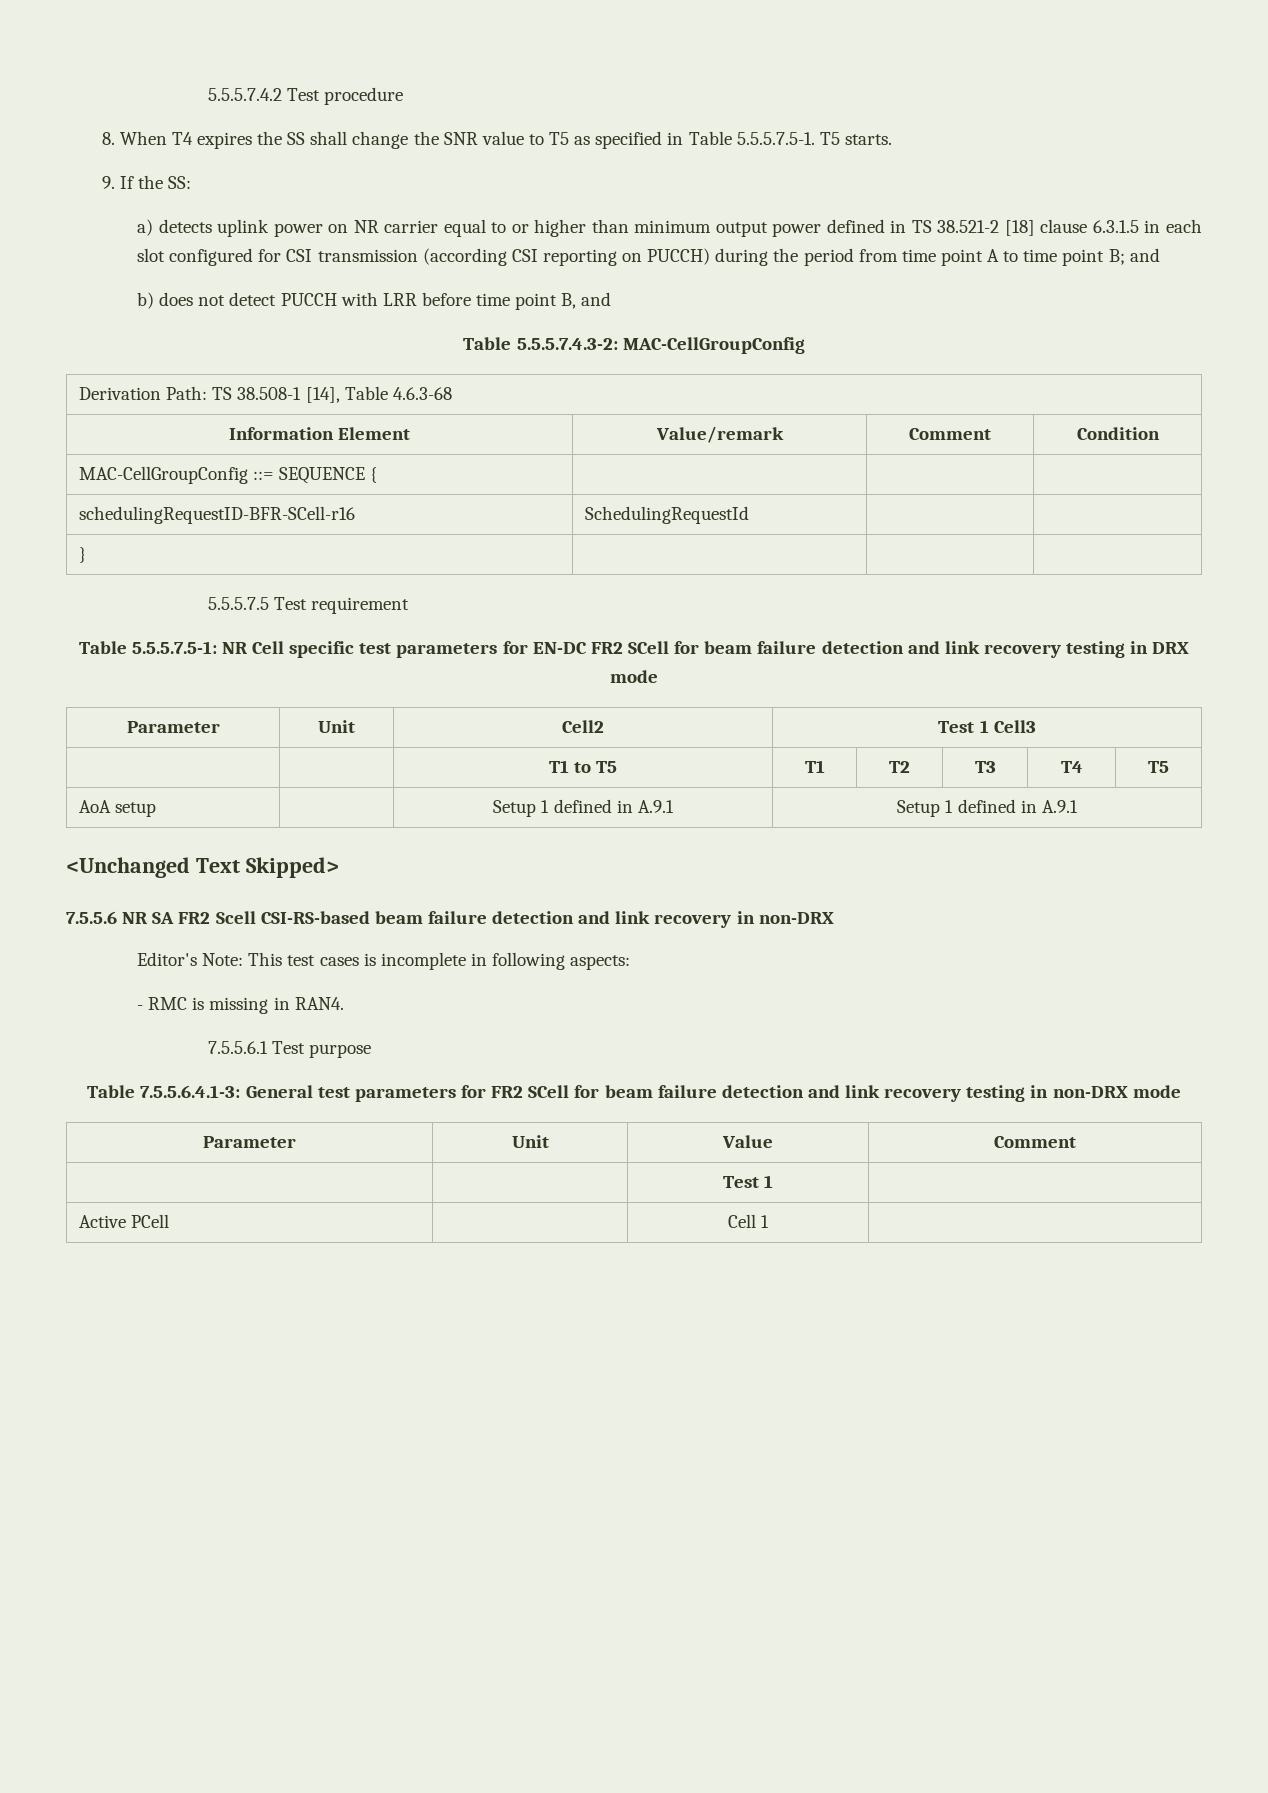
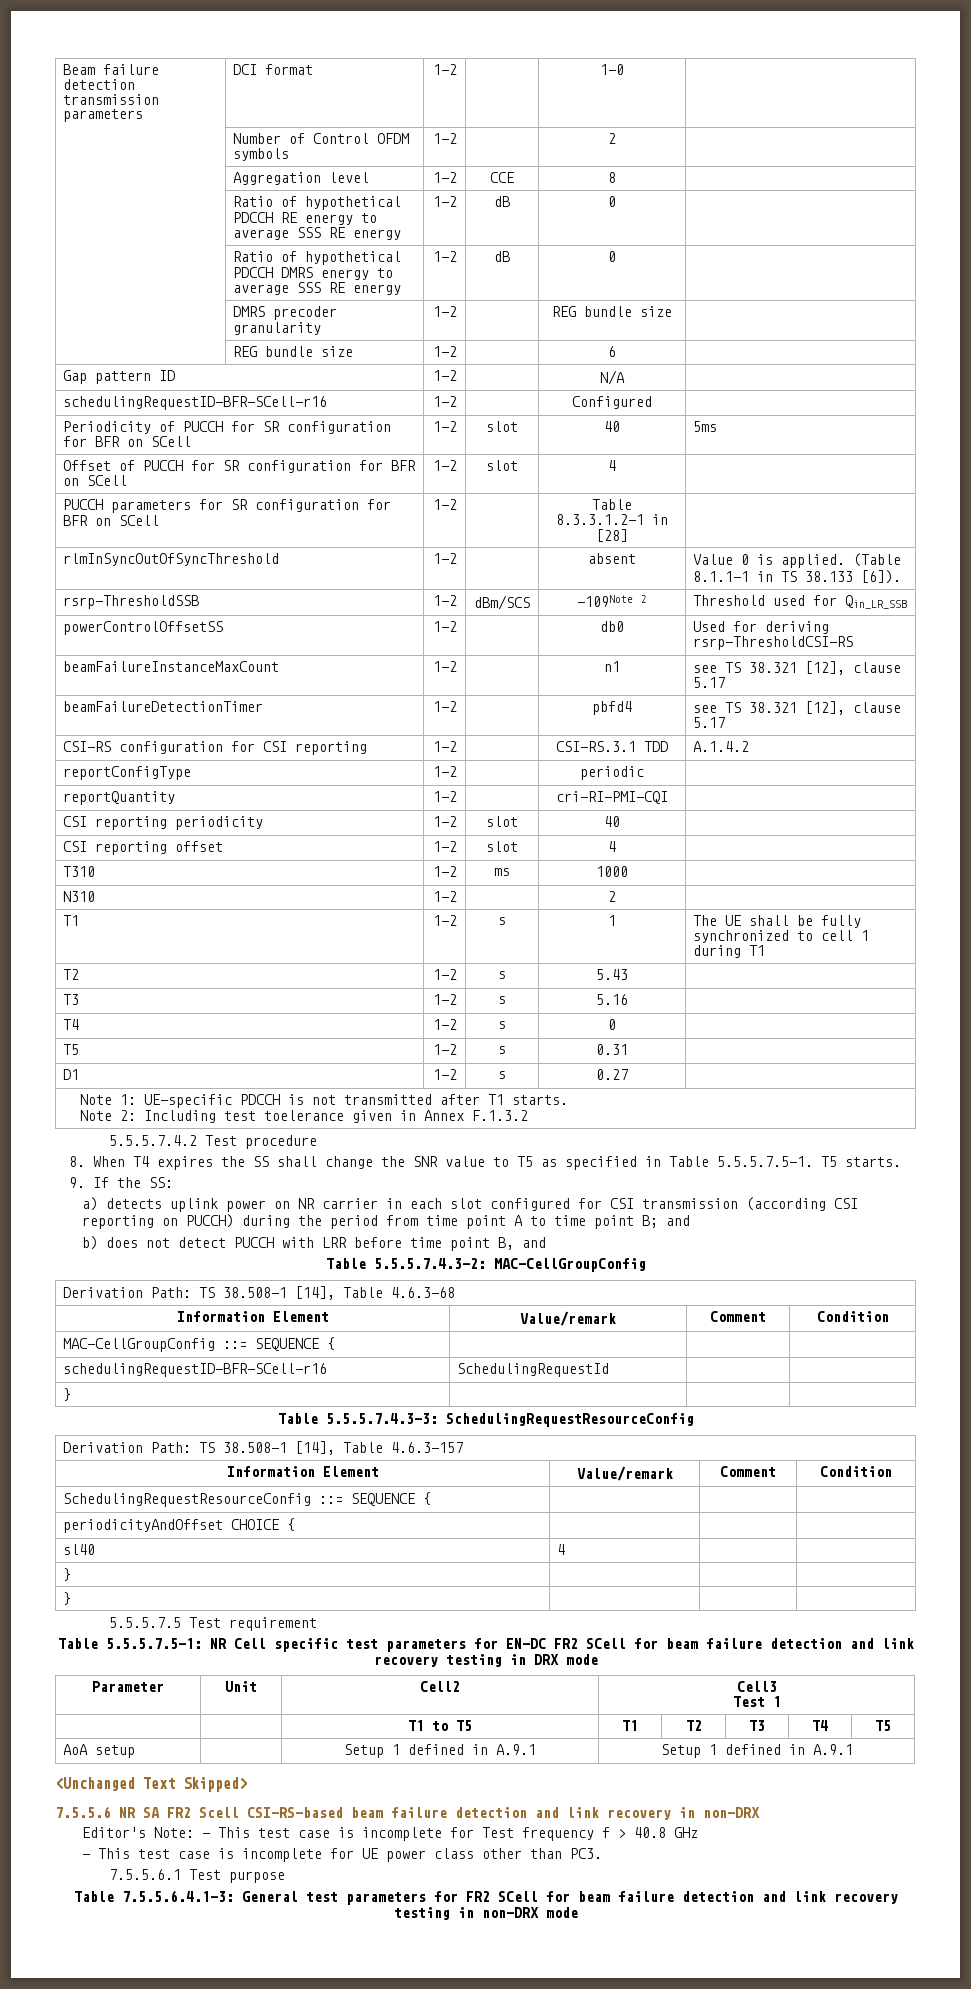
(207, 94) none -> [63,64,160,75] [63,79,136,90] [63,94,160,105] [63,109,144,122] [233,64,314,75] [432,64,457,75] [600,64,624,75] [233,133,410,144] [233,148,290,161] [432,133,457,144] [608,133,616,144] [233,172,370,185] [432,172,457,183] [490,172,514,183] [608,172,616,183] [233,196,402,210] [233,212,378,225] [233,227,402,240] [432,196,457,207] [494,196,510,207] [608,196,616,207] [233,251,402,265] [233,267,394,280] [233,282,402,295] [432,251,457,262] [494,251,510,262] [608,251,616,262] [233,306,338,320] [233,322,322,335] [432,306,457,317] [552,306,672,317] [233,346,354,357] [432,346,457,357] [608,346,616,357] [63,370,176,384] [432,370,457,381] [600,370,625,385] [63,396,328,410] [432,396,457,407] [572,396,652,409] [63,421,392,434] [63,436,192,447] [432,421,457,432] [486,421,518,432] [604,421,620,432] [693,421,718,432] [63,460,417,473] [63,475,128,486] [432,460,457,471] [486,460,518,471] [608,460,616,471] [63,499,392,513] [63,515,160,526] [432,499,457,510] [592,499,632,510] [556,514,668,525] [596,529,628,542] [63,553,280,566] [432,553,457,564] [588,553,636,564] [693,553,902,568] [693,570,902,584] [63,595,200,609] [432,595,457,606] [474,595,530,610] [577,595,647,607] [693,595,908,609] [63,621,224,635] [432,621,457,632] [600,621,624,632] [693,621,830,634] [693,636,854,650] [63,661,280,672] [432,661,457,672] [604,661,620,672] [693,661,902,675] [693,677,726,688] [63,701,264,712] [432,701,457,712] [592,701,632,715] [693,701,902,715] [693,717,726,728] [63,741,368,755] [432,741,457,752] [556,741,668,752] [693,741,750,752] [63,766,192,780] [432,766,457,777] [580,766,644,780] [63,791,176,805] [432,791,457,802] [556,791,668,804] [63,816,264,830] [432,816,457,827] [486,816,518,827] [604,816,620,827] [63,841,224,855] [432,841,457,852] [486,841,518,852] [608,841,616,852] [63,866,96,877] [432,866,457,877] [494,868,510,876] [596,866,628,877] [63,891,96,902] [432,891,457,902] [608,891,616,902] [63,915,80,926] [432,915,457,926] [498,917,506,925] [608,915,616,926] [693,915,862,928] [693,930,870,943] [693,945,766,958] [63,969,80,980] [432,969,457,980] [498,971,506,979] [596,969,628,980] [63,994,80,1005] [432,994,457,1005] [498,996,506,1004] [596,994,628,1005] [63,1019,80,1030] [432,1019,457,1030] [498,1021,506,1029] [608,1019,616,1030] [63,1044,80,1055] [432,1044,457,1055] [498,1046,506,1054] [596,1044,628,1055] [63,1069,80,1080] [432,1069,457,1080] [498,1071,506,1079] [596,1069,628,1080] [79,1094,568,1108] [79,1110,528,1123] Beam failure detection transmission parameters | DCI format | 1-2 | | 1-0 | // | Number of Control OFDM symbols | 1-2 | | 2 | // | Aggregation level | 1-2 | CCE | 8 | // | Ratio of hypothetical PDCCH RE energy to average SSS RE energy | 1-2 | dB | 0 | // | Ratio of hypothetical PDCCH DMRS energy to average SSS RE energy | 1-2 | dB | 0 | // | DMRS precoder granularity | 1-2 | | REG bundle size | // | REG bundle size | 1-2 | | 6 | // Gap pattern ID | 1-2 | | N/A | // schedulingRequestID-BFR-SCell-r16 | 1-2 | | Configured | // Periodicity of PUCCH for SR configuration for BFR on SCell | 1-2 | slot | 40 | 5ms // Offset of PUCCH for SR configuration for BFR on SCell | 1-2 | slot | 4 | // PUCCH parameters for SR configuration for BFR on SCell | 1-2 | | Table 8.3.3.1.2-1 in [28] | // rlmInSyncOutOfSyncThreshold | 1-2 | | absent | Value 0 is applied. (Table 8.1.1-1 in TS 38.133 [6]). // rsrp-ThresholdSSB | 1-2 | dBm/SCS | -109Note 2 | Threshold used for Qin_LR_SSB // powerControlOffsetSS | 1-2 | | db0 | Used for deriving rsrp-ThresholdCSI-RS // beamFailureInstanceMaxCount | 1-2 | | n1 | see TS 38.321 [12], clause 5.17 // beamFailureDetectionTimer | 1-2 | | pbfd4 | see TS 38.321 [12], clause 5.17 // CSI-RS configuration for CSI reporting | 1-2 | | CSI-RS.3.1 TDD | A.1.4.2 // reportConfigType | 1-2 | | periodic | // reportQuantity | 1-2 | | cri-RI-PMI-CQI | // CSI reporting periodicity | 1-2 | slot | 40 | // CSI reporting offset | 1-2 | slot | 4 | // T310 | 1-2 | ms | 1000 | // N310 | 1-2 | | 2 | // T1 | 1-2 | s | 1 | The UE shall be fully synchronized to cell 1 during T1 // T2 | 1-2 | s | 5.43 | // T3 | 1-2 | s | 5.16 | // T4 | 1-2 | s | 0 | // T5 | 1-2 | s | 0.31 | // D1 | 1-2 | s | 0.27 | // Note 1: UE-specific PDCCH is not transmitted after T1 starts. // Note 2: Including test toelerance given in Annex F.1.3.2 //
[443,219,1139,237] equal to or higher than minimum output power defined in TS 38.521-2 [18] clause 6.3.1.5 -> (379, 1203) none
(87, 555) none -> [277,1413,694,1427] [63,1441,464,1455] [226,1466,379,1477] [576,1466,673,1481] [720,1466,776,1477] [820,1466,892,1477] [63,1492,432,1507] [63,1518,296,1533] [63,1544,96,1555] [557,1544,566,1555] [63,1568,72,1581] [63,1592,72,1605] // Table 5.5.5.7.4.3-3: SchedulingRequestResourceConfig // Derivation Path: TS 38.508-1 [14], Table 4.6.3-157 // Information Element | Value/remark | Comment | Condition // SchedulingRequestResourceConfig ::= SEQUENCE { | | | // periodicityAndOffset CHOICE { | | | // sl40 | 4 | | // } | | | // } | | |
[938,720,1036,733] Test 1 Cell3 -> [736,1681,777,1692] [732,1696,781,1707] Cell3 // Test 1
[248,952,631,970] [136,997,344,1014] This test cases is incomplete in following aspects: // - RMC is missing in RAN4. -> [202,1827,699,1841] [82,1848,603,1862] - This test case is incomplete for Test frequency f > 40.8 GHz // - This test case is incomplete for UE power class other than PC3.
[203,1136,296,1148] [511,1135,549,1148] [722,1135,773,1148] [994,1136,1076,1148] [722,1175,774,1188] [79,1214,170,1228] [727,1214,770,1228] // Parameter | Unit | Value | Comment // | | Test 1 | // Active PCell | | Cell 1 | -> (578, 1912) none

